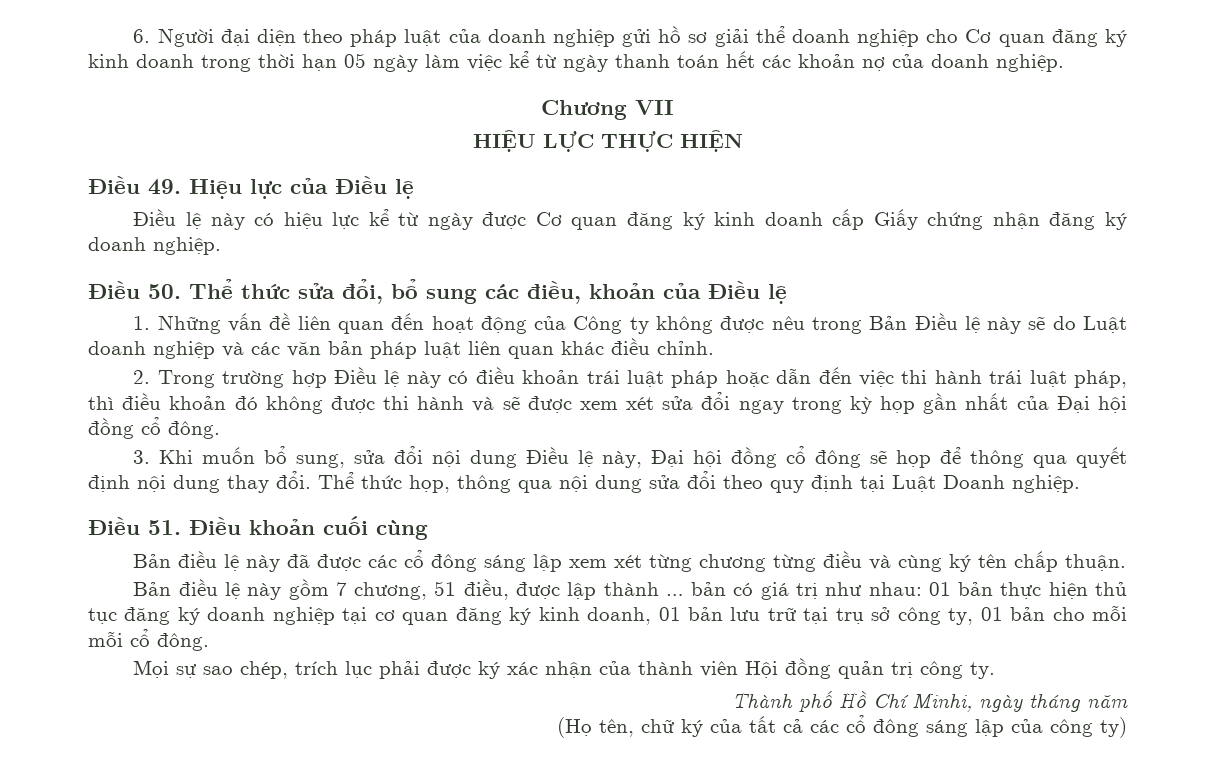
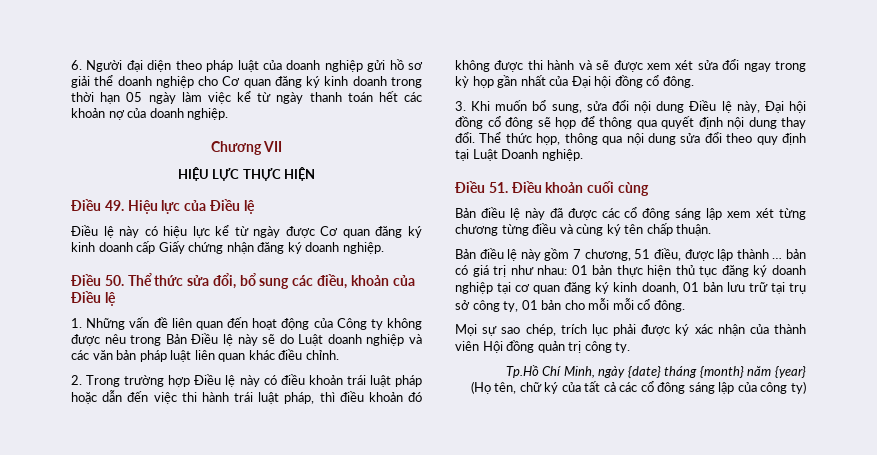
[732,690,1081,712] Thành phố Hồ Chí Minhi, ngày tháng -> [505,365,744,378] Tp.Hồ Chí Minh, ngày {date} tháng {month}
(1128, 701) none -> [775,366,806,378] {year}

